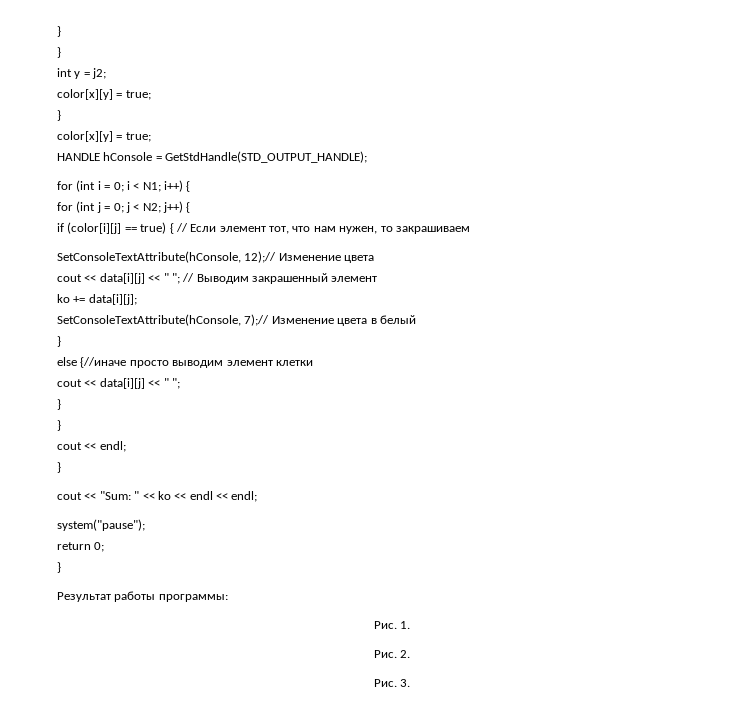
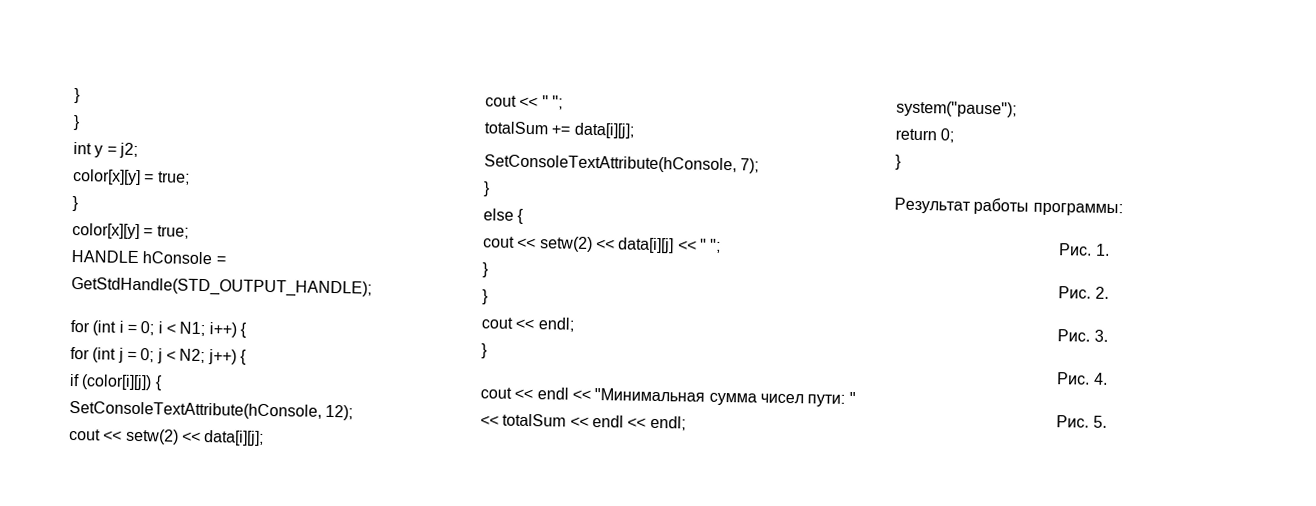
[67,222,470,234] [57,251,375,263] [57,273,378,284] [57,294,137,305] [57,314,416,326] [57,336,61,347] [57,357,313,368] [57,379,97,387] (color[i][j] == true) { // Если элемент тот, что нам нужен, то закрашиваем // SetConsoleTextAttribute(hConsole, 12);// Изменение цвета // cout << data[i][j] << " "; // Выводим закрашенный элемент // ko += data[i][j]; // SetConsoleTextAttribute(hConsole, 7);// Изменение цвета в белый // } // else {//иначе просто выводим элемент клетки // cout << -> [81,374,163,391] [69,400,354,421] [69,428,265,446] [485,95,563,110] [484,121,634,139] [484,154,760,174] [483,181,491,197] [483,208,525,224] [483,236,615,252] (color[i][j]) { // SetConsoleTextAttribute(hConsole, 12); // cout << setw(2) << data[i][j]; // cout << " "; // totalSum += data[i][j]; // SetConsoleTextAttribute(hConsole, 7); // } // else { // cout << setw(2) <<
[99,491,131,500] "Sum: -> [536,387,846,407] endl << "Минимальная сумма чисел пути:
[157,491,171,500] ko -> [502,413,567,427] totalSum
(411, 683) none -> [1057,372,1108,385] [1056,415,1107,428] // Рис. 4. // Рис. 5.

